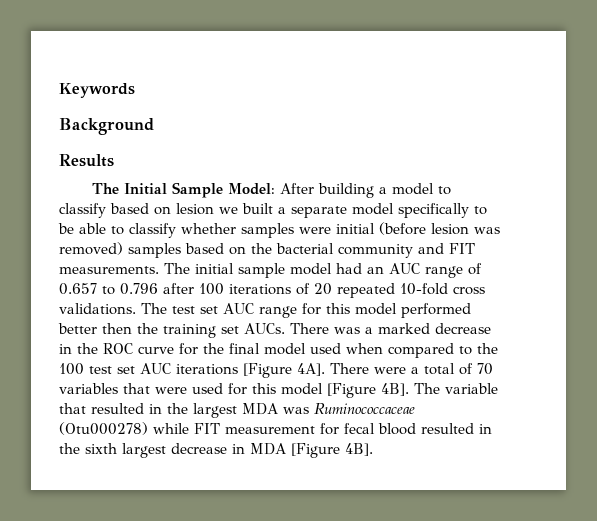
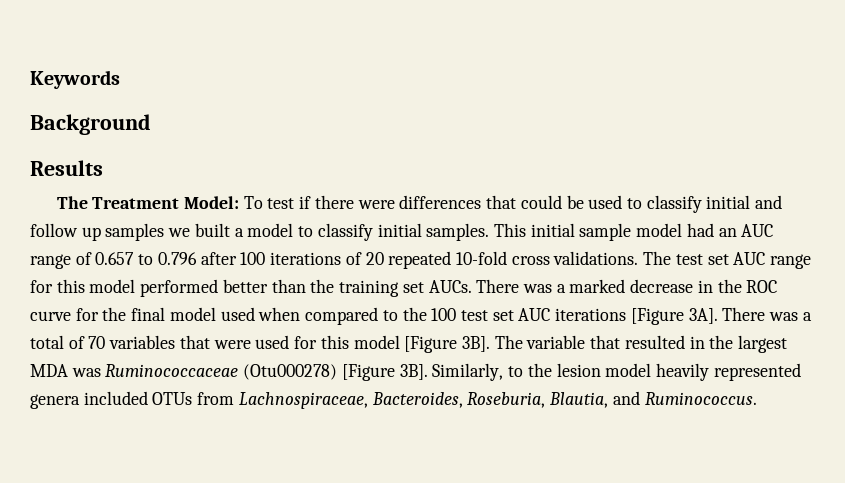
[123,182,451,198] [59,203,487,218] [58,222,500,238] [59,242,475,258] [59,263,190,274] Initial Sample Model: After building a model to classify based on lesion we built a separate model specifically to be able to classify whether samples were initial (before lesion was removed) samples based on the bacterial community and FIT measurements. The -> [92,195,783,213] [30,223,526,241] Treatment Model: To test if there were differences that could be used to classify initial and follow up samples we built a model to classify initial samples. This
[102,323,132,334] then -> [271,279,306,293] than
[297,363,406,376] 4A]. There were -> [688,307,799,324] 3A]. There was
[381,383,409,396] 4B]. -> [461,336,490,352] 3B].
[153,423,492,435] [59,443,373,458] while FIT measurement for fecal blood resulted in the sixth largest decrease in MDA [Figure 4B]. -> [341,363,801,381] [30,391,757,409] [Figure 3B]. Similarly, to the lesion model heavily represented genera included OTUs from Lachnospiraceae, Bacteroides, Roseburia, Blautia, and Ruminococcus.

